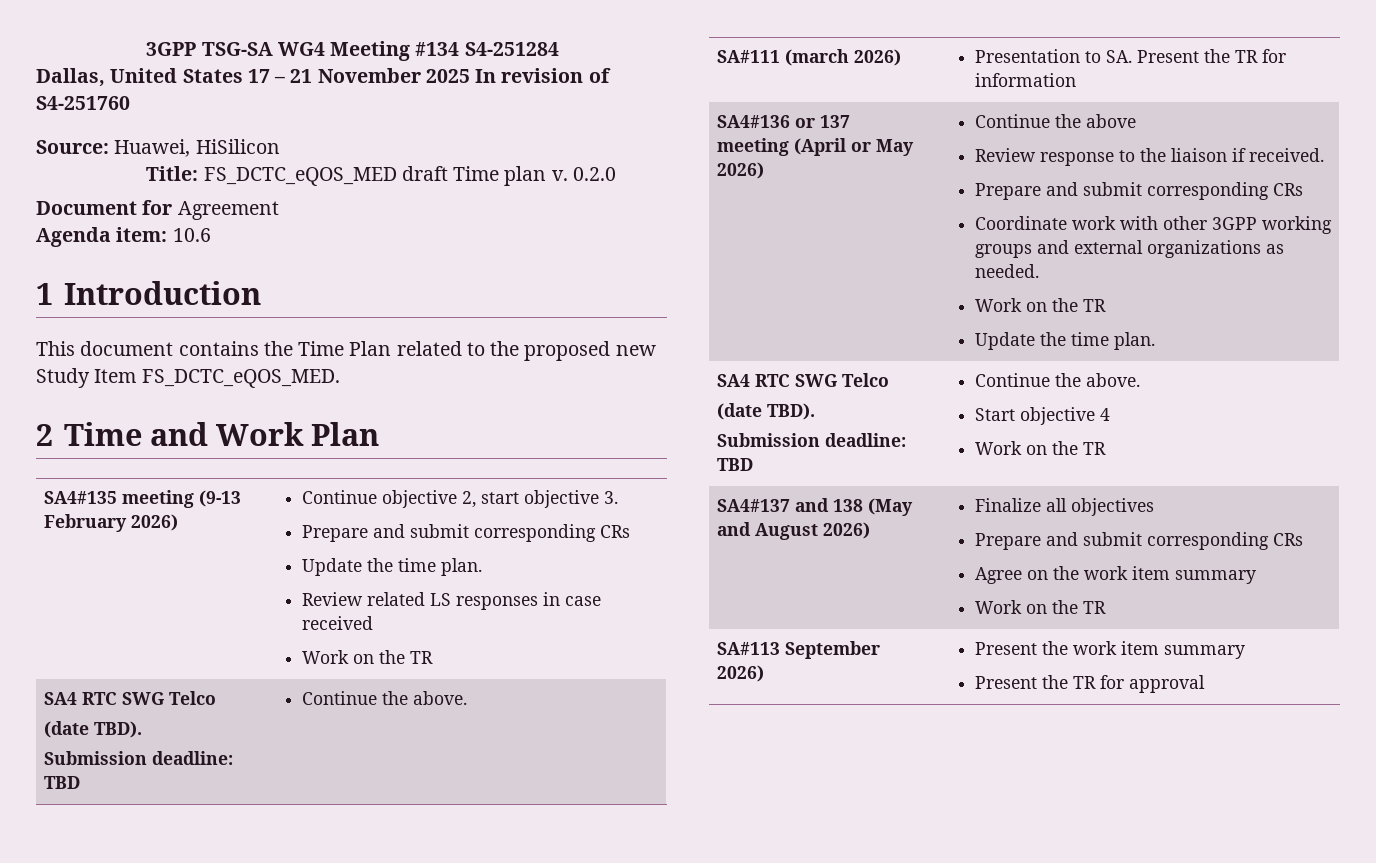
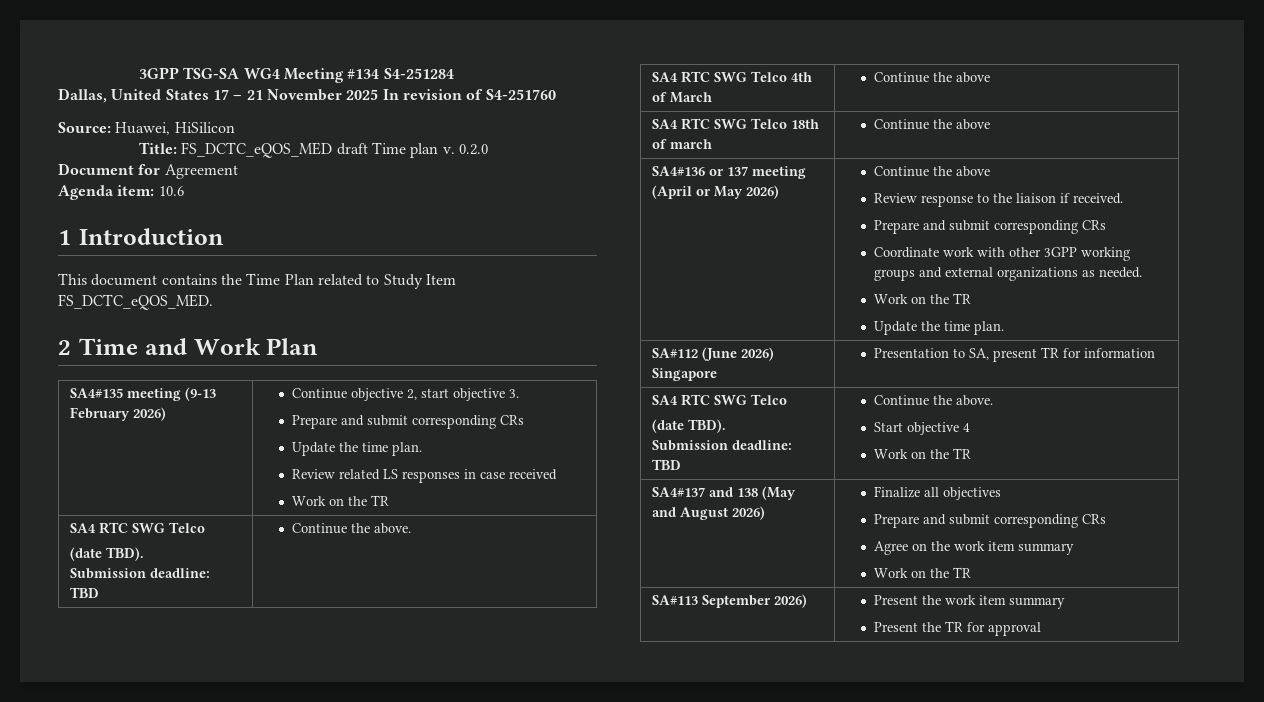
[490,341,656,361] the proposed new -> (380, 280) none
[716,49,901,66] [974,49,1286,63] [974,73,1076,87] SA#111 (march 2026) | Presentation to SA. Present the TR for information -> [652,71,813,83] [652,92,713,103] [874,72,991,83] [652,118,820,130] [652,139,713,149] [874,119,991,130] SA4 RTC SWG Telco 4th of March | Continue the above // SA4 RTC SWG Telco 18th of march | Continue the above
(1155, 341) none -> [652,347,775,361] [652,368,718,381] [874,347,1156,362] // SA#112 (June 2026) Singapore | Presentation to SA, present TR for information

